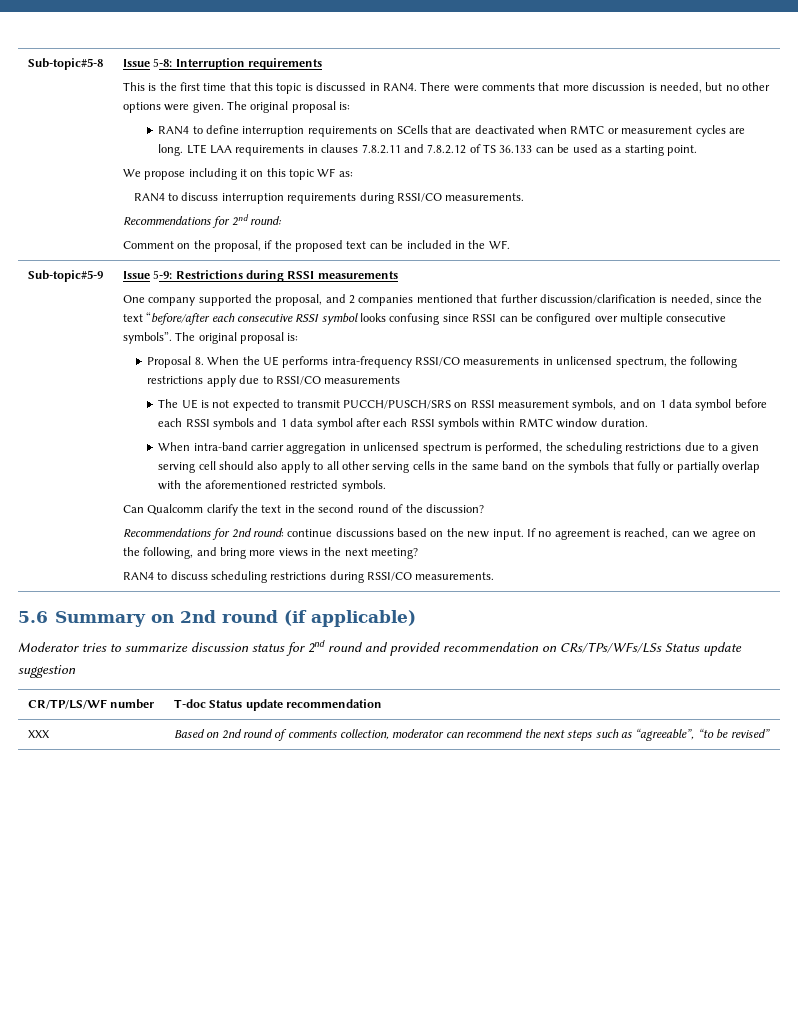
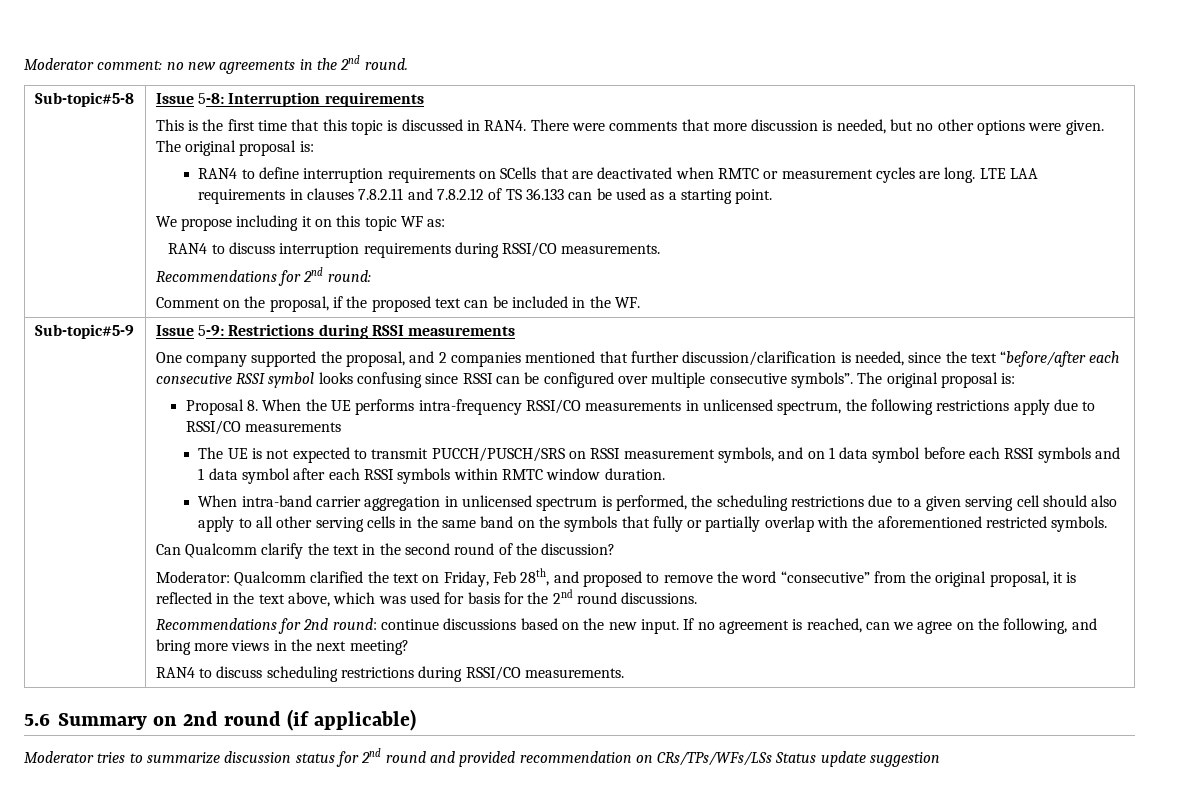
(27, 64) none -> [24,55,408,74] Moderator comment: no new agreements in the 2nd round. //
(484, 508) none -> [155,568,1077,587] [155,589,698,607] // Moderator: Qualcomm clarified the text on Friday, Feb 28th, and proposed to remove the word “consecutive” from the original proposal, it is reflected in the text above, which was used for basis for the 2nd round discussions.
[27,699,155,709] [173,699,382,711] [27,730,50,738] [173,728,770,741] // CR/TP/LS/WF number | T-doc Status update recommendation // XXX | Based on 2nd round of comments collection, moderator can recommend the next steps such as “agreeable”, “to be revised” -> (941, 759) none

